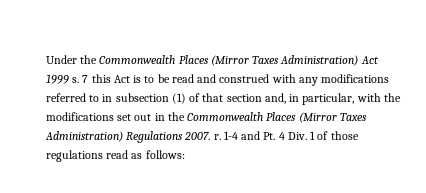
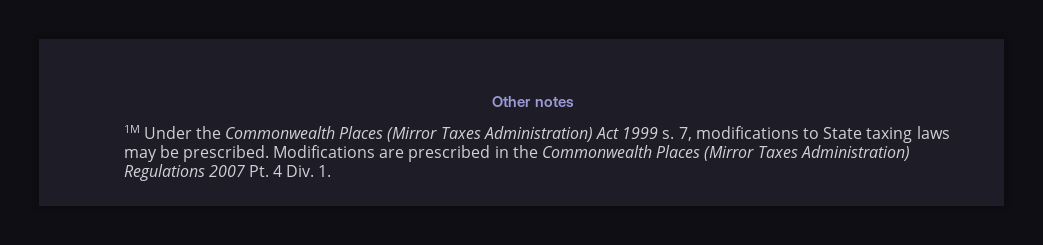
(45, 59) none -> [492,96,574,107] [123,125,140,133] Other notes // 1M
[82,74,390,86] [45,93,401,105] [45,112,152,121] 7 this Act is to be read and construed with any modifications referred to in subsection (1) of that section and, in particular, with the modifications set out -> [678,126,950,143] [123,145,491,162] 7, modifications to State taxing laws may be prescribed. Modifications are prescribed
[184,131,359,140] [45,150,185,162] 2007. r. 1-4 and Pt. 4 Div. 1 of those regulations read as follows: -> [208,165,332,177] 2007 Pt. 4 Div. 1.

